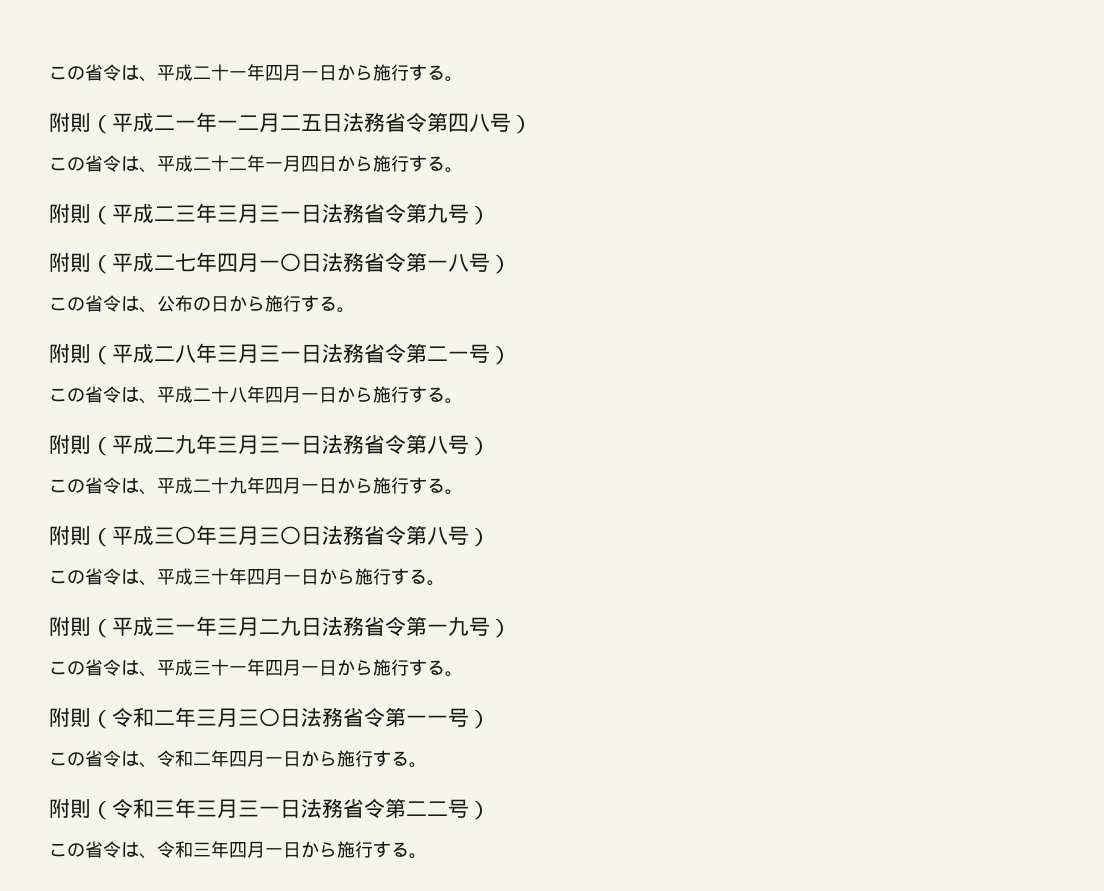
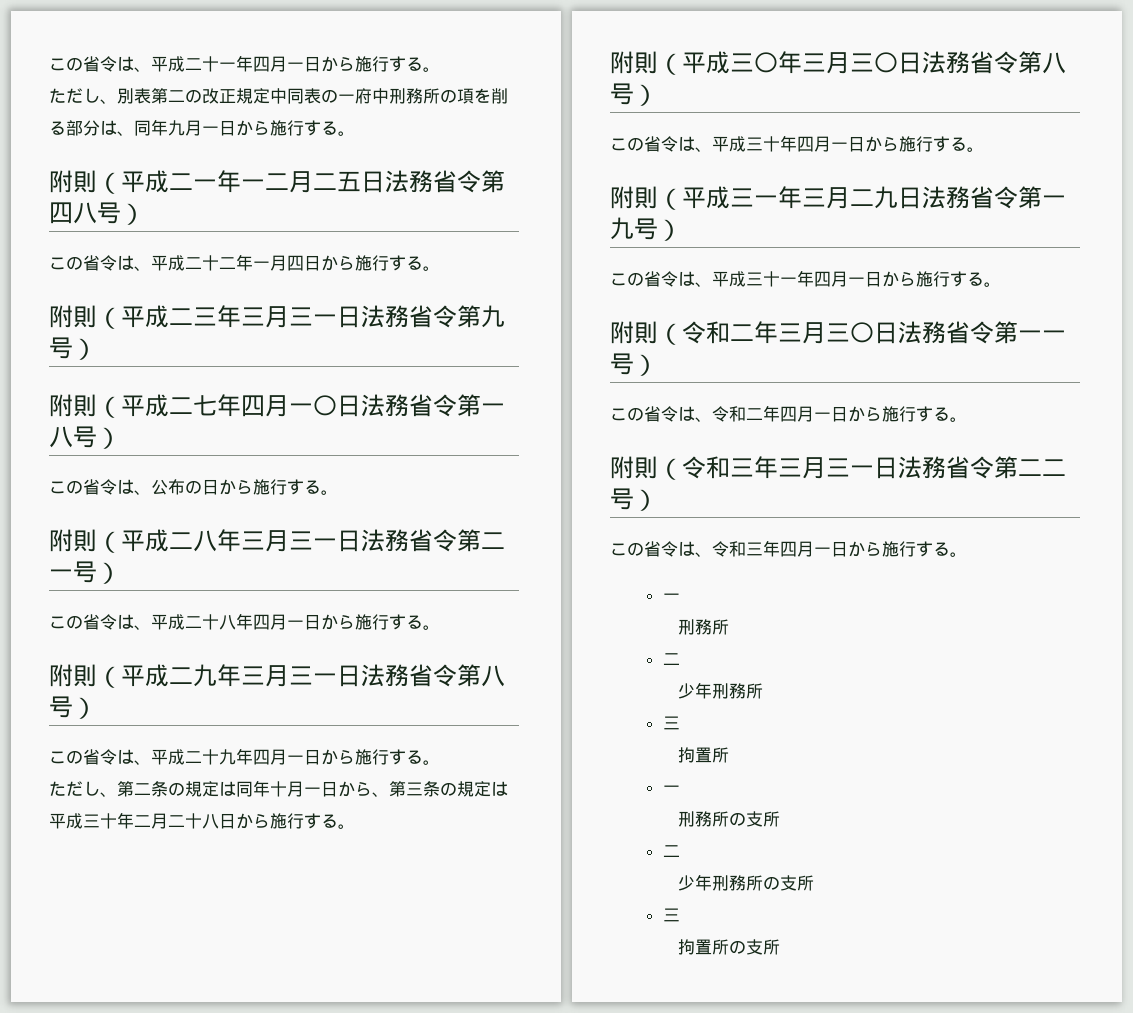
(463, 79) none -> [49,88,508,104] [49,119,355,136] // ただし、別表第二の改正規定中同表の一府中刑務所の項を削る部分は、同年九月一日から施行する。
(463, 492) none -> [49,780,508,797] [49,812,355,829] // ただし、第二条の規定は同年十月一日から、第三条の規定は平成三十年二月二十八日から施行する。
(427, 856) none -> [662,593,680,601] [677,619,729,635] [662,653,680,665] [677,682,763,699] [662,716,680,730] [677,747,729,763] [662,785,680,793] [677,811,780,827] [662,845,680,857] [677,874,814,891] [662,908,680,922] [677,939,780,955] // 一 // 刑務所 // 二 // 少年刑務所 // 三 // 拘置所 // 一 // 刑務所の支所 // 二 // 少年刑務所の支所 // 三 // 拘置所の支所

